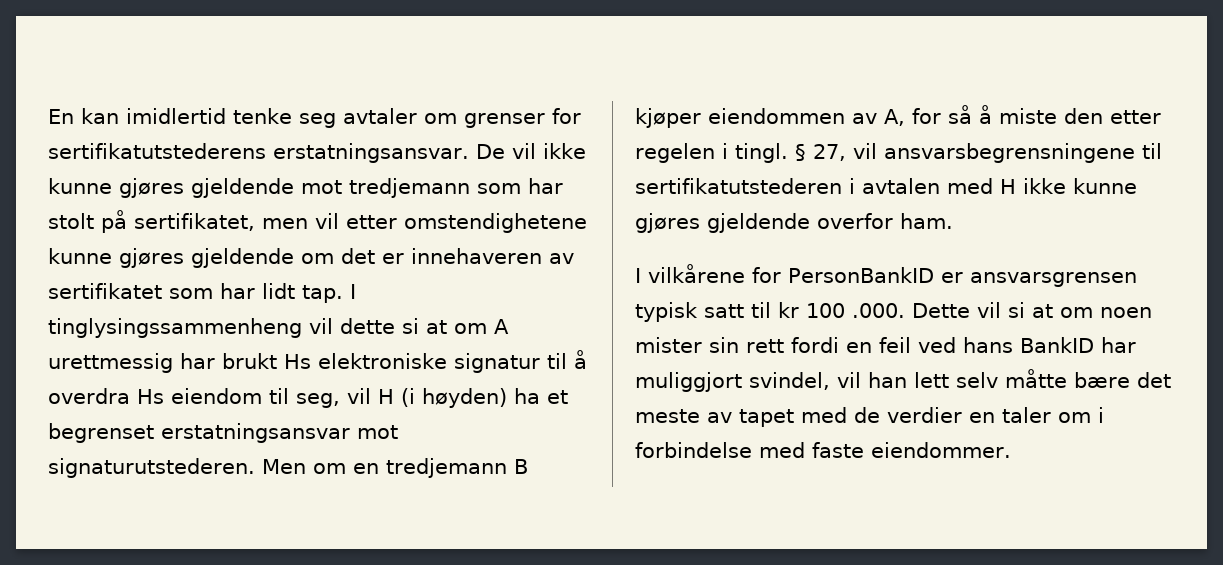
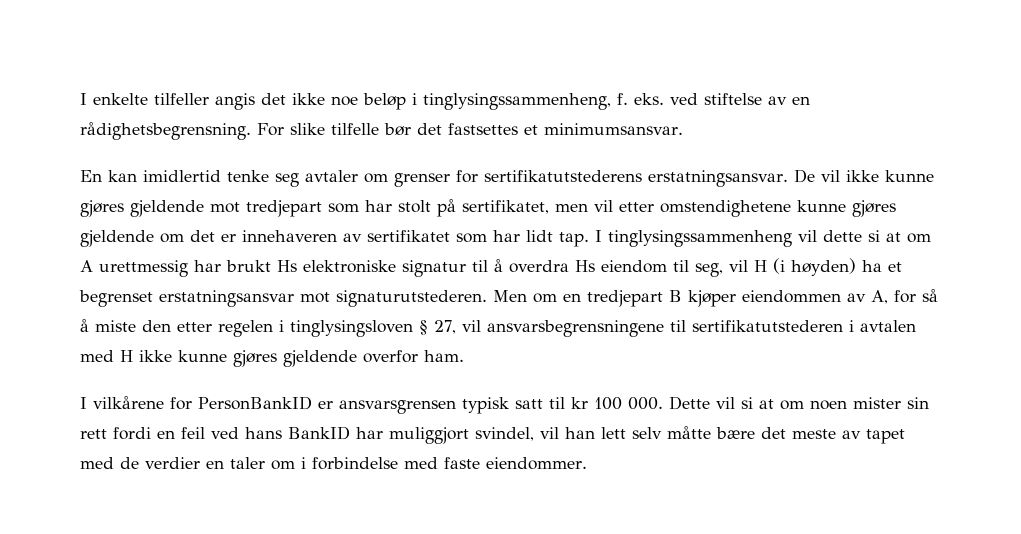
(48, 116) none -> [80,93,810,110] [80,122,683,140] I enkelte tilfeller angis det ikke noe beløp i tinglysingssammenheng, f. eks. ved stiftelse av en rådighetsbegrensning. For slike tilfelle bør det fastsettes et minimumsansvar. //
[348,178,470,198] tredjemann -> [246,200,322,217] tredjepart
[386,458,507,478] tredjemann -> [587,290,663,307] tredjepart
[735,143,788,163] tingl. -> [290,320,413,337] tinglysingsloven
[852,303,905,318] .000. -> [628,397,663,410] 000.

